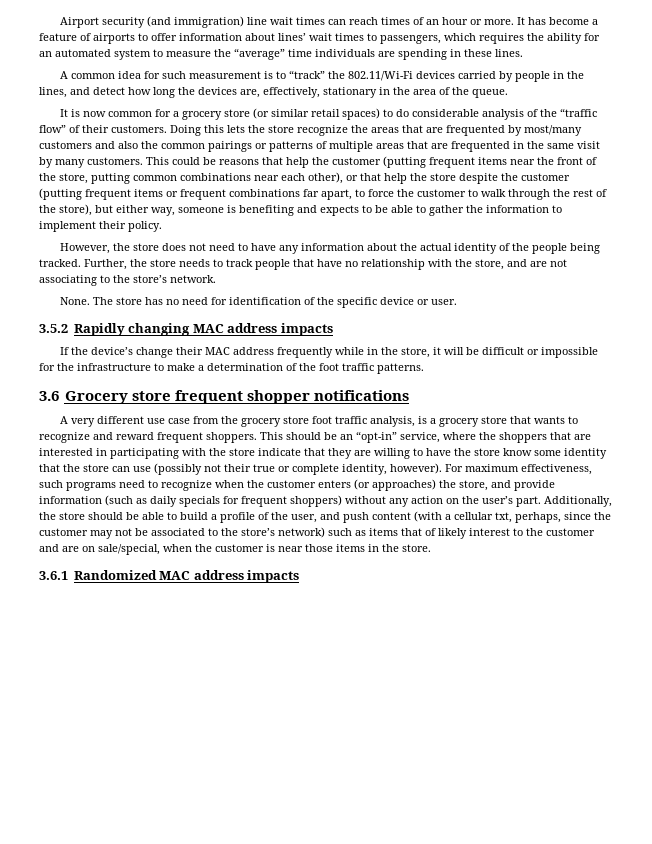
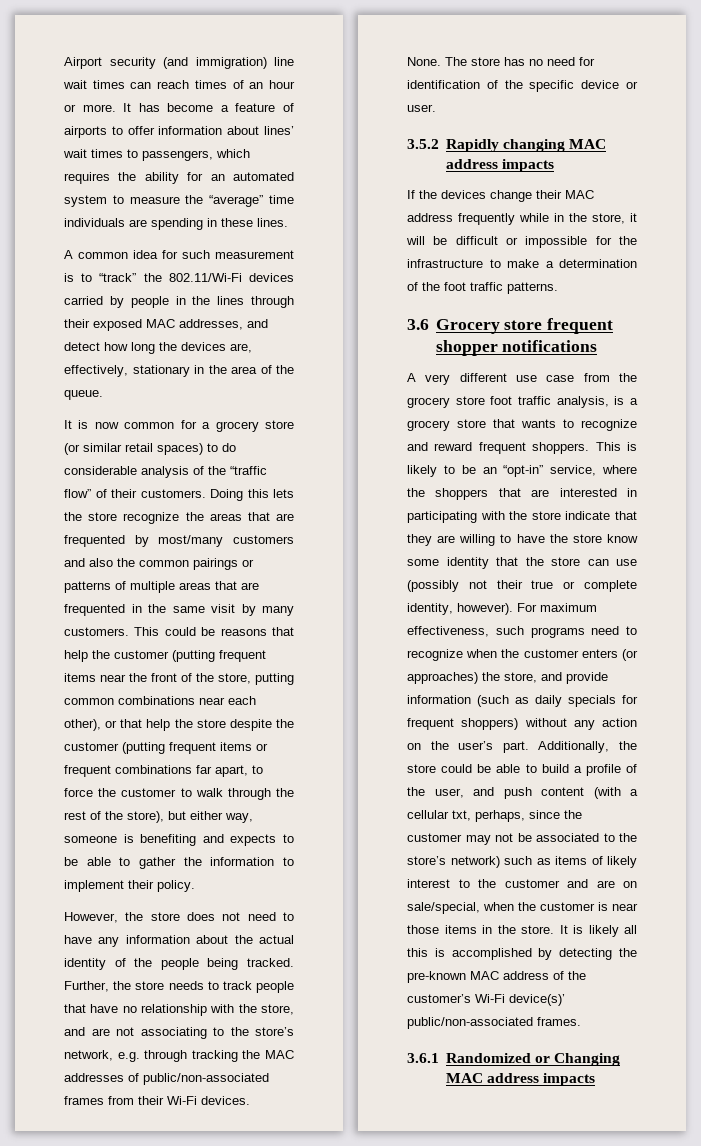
[39,87,67,98] lines, -> [217,296,294,308] [64,319,243,331] lines through their exposed MAC addresses,
[170,275,216,283] network. -> [64,1050,294,1062] [64,1073,269,1085] [64,1096,250,1105] network, e.g. through tracking the MAC addresses of public/non-associated frames from their Wi-Fi devices.
[91,347,134,355] device’s -> [441,190,486,199] devices
[286,432,321,440] should -> [627,442,637,451] [407,465,455,477] is likely to
[88,512,123,520] should -> [441,764,473,773] could
[401,528,422,536] that -> (587, 860) none
(431, 548) none -> [559,925,637,937] [407,948,637,960] [407,971,586,983] [407,994,565,1006] [407,1017,581,1029] It is likely all this is accomplished by detecting the pre-known MAC address of the customer’s Wi-Fi device(s)’ public/non-associated frames.
(157, 575) none -> [534,1053,620,1066] or Changing

